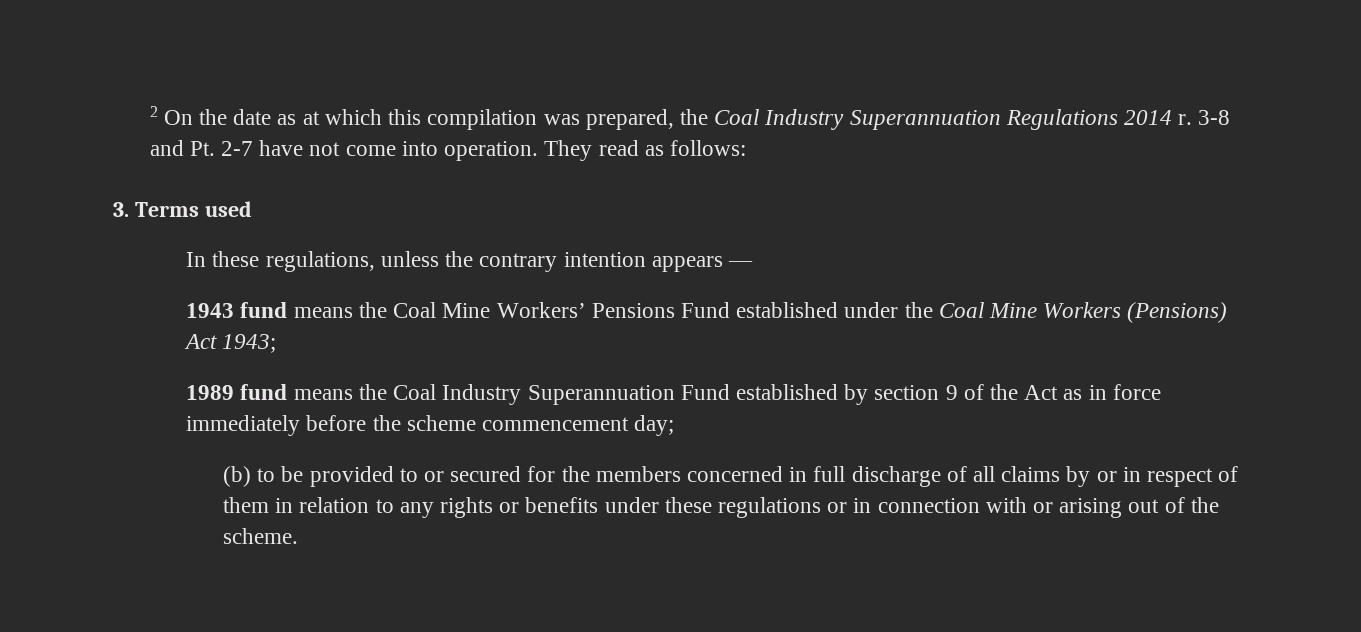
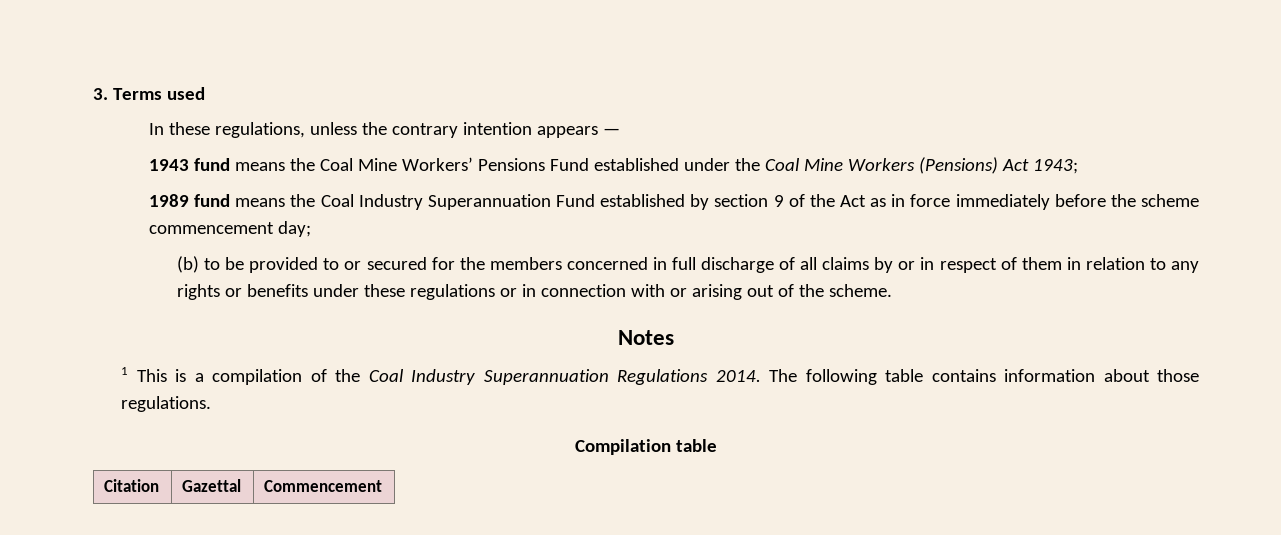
[149,106,1231,130] [149,140,746,161] 2 On the date as at which this compilation was prepared, the Coal Industry Superannuation Regulations 2014 r. 3-8 and Pt. 2-7 have not come into operation. They read as follows: // -> (93, 94) none
(298, 536) none -> [618,330,674,345] [121,367,1200,385] [121,396,212,412] [575,439,717,455] [104,479,160,492] [182,479,242,492] [264,480,383,492] // Notes // 1 This is a compilation of the Coal Industry Superannuation Regulations 2014. The following table contains information about those regulations. // Compilation table // Citation | Gazettal | Commencement

